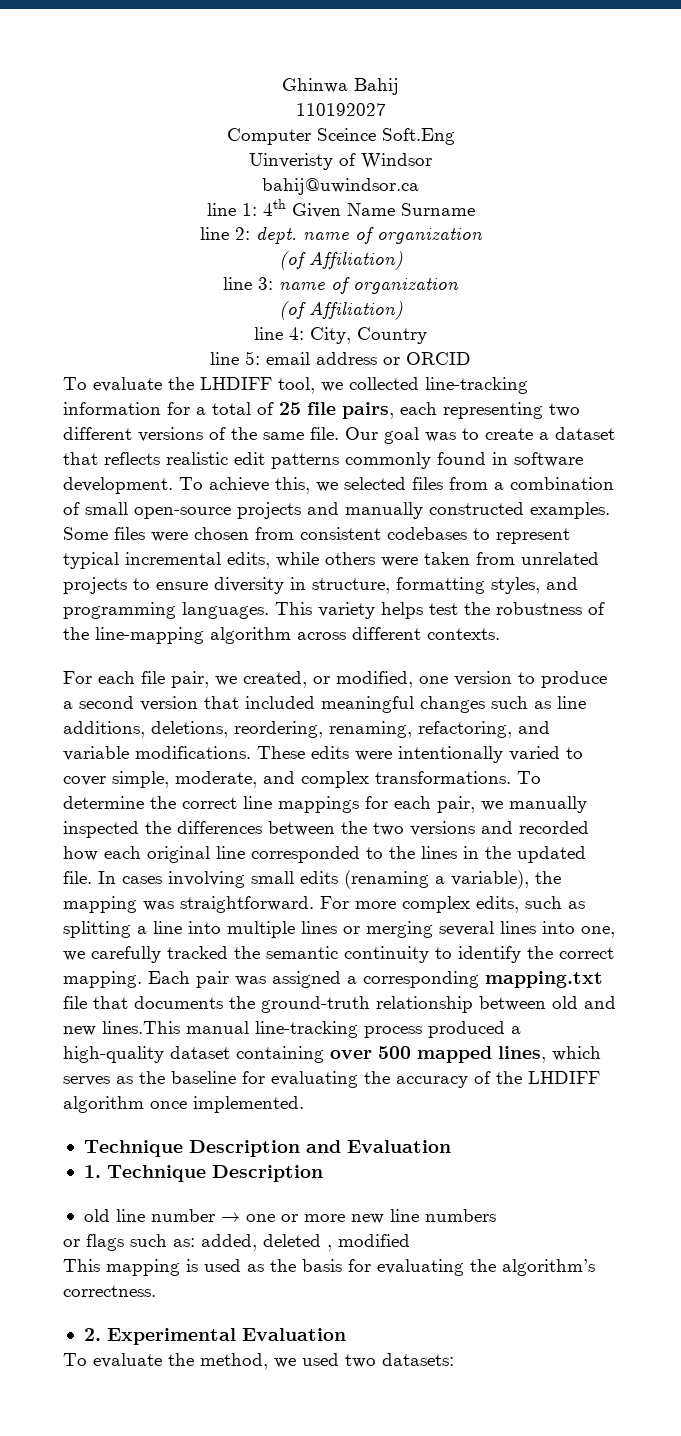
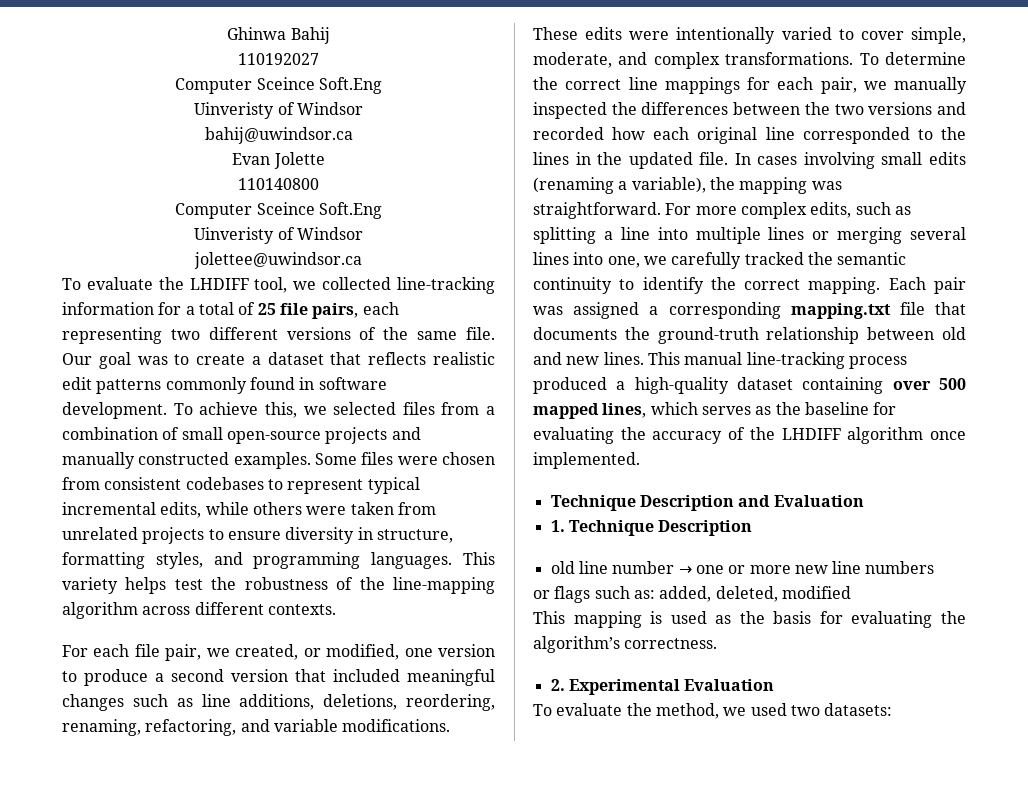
[206,199,475,218] [199,227,483,244] [278,251,403,270] [223,277,459,294] [278,301,403,320] [254,327,427,344] [210,351,471,365] line 1: 4th Given Name Surname // line 2: dept. name of organization // (of Affiliation) // line 3: name of organization // (of Affiliation) // line 4: City, Country // line 5: email address or ORCID -> [232,152,325,169] [238,178,319,190] [175,202,382,219] [194,227,363,244] [194,252,362,269] Evan Jolette // 110140800 // Computer Sceince Soft.Eng // Uinveristy of Windsor // jolettee@uwindsor.ca
[102,1021,180,1034] lines.This -> [603,352,680,365] lines. This
[263,1234,332,1251] deleted , -> [715,586,778,602] deleted,

